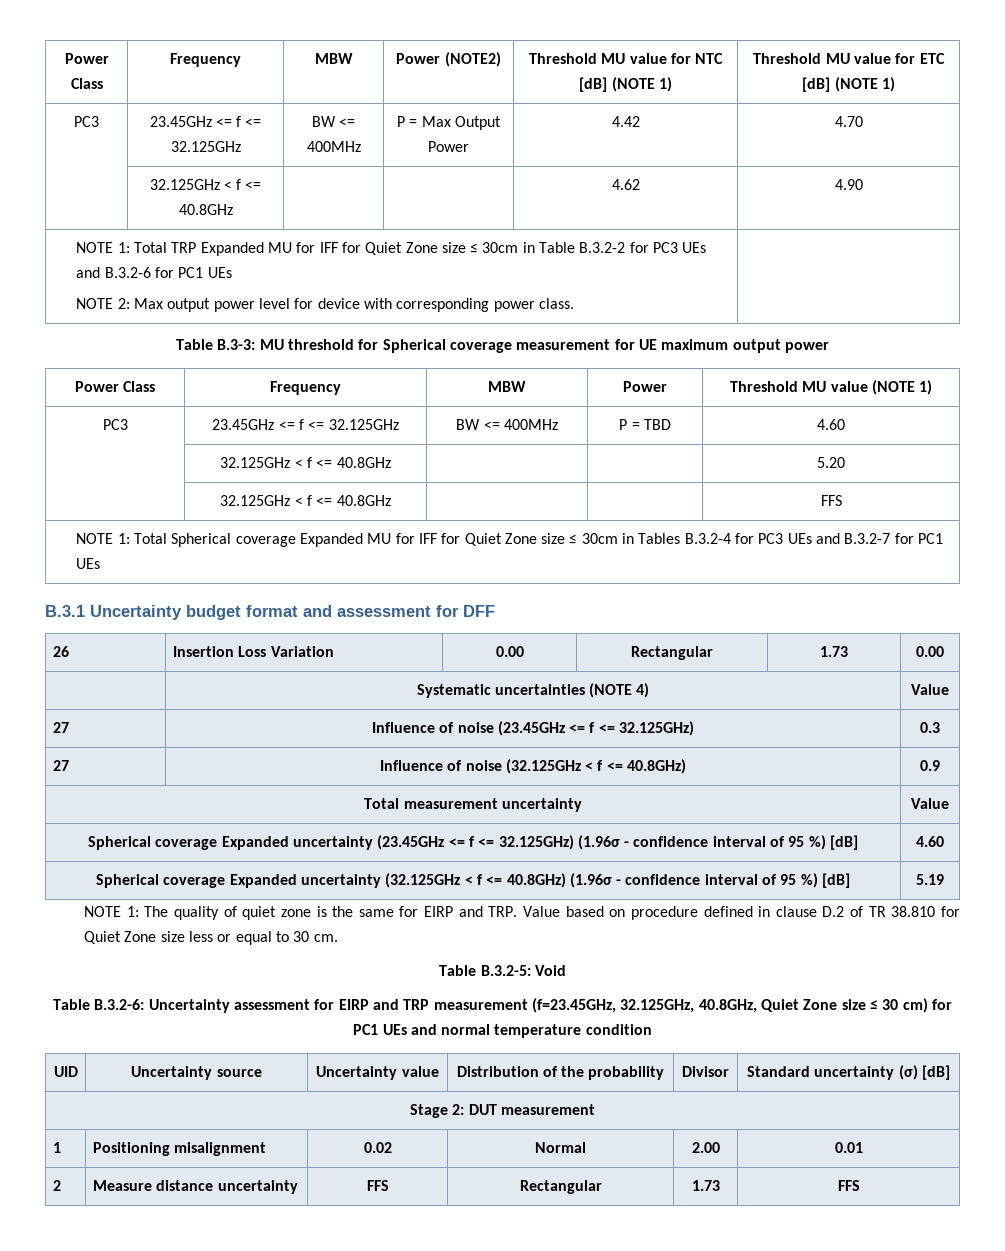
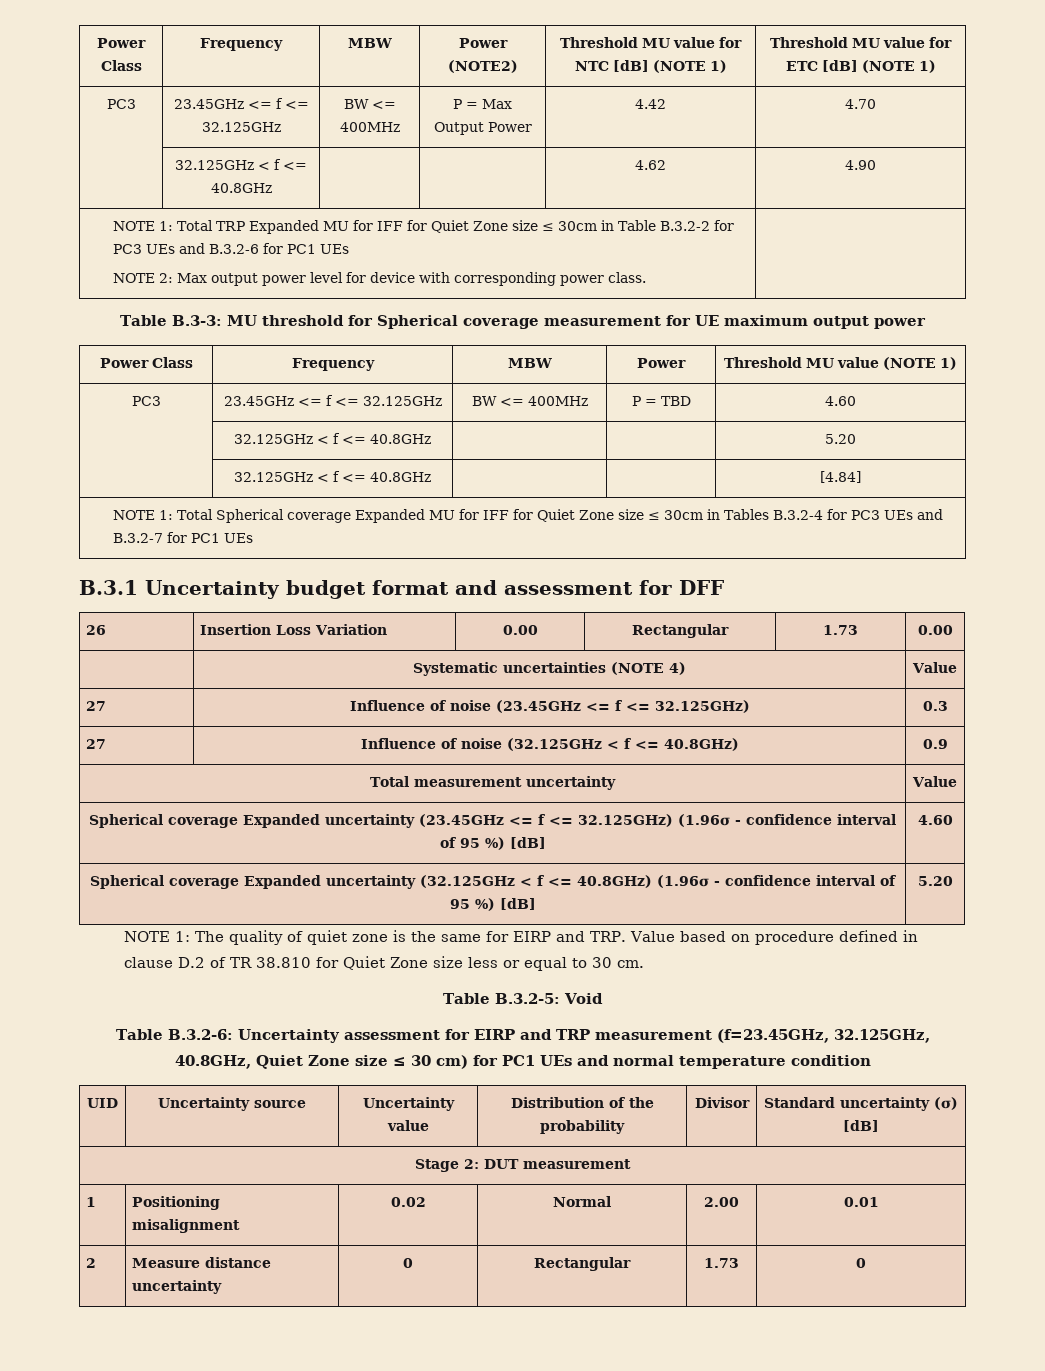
[820,495,842,506] FFS -> [820,471,861,483] [4.84]
[916,874,944,885] 5.19 -> [917,876,953,886] 5.20
[366,1180,389,1191] [519,1180,602,1194] [691,1180,720,1191] [837,1180,860,1191] FFS | Rectangular | 1.73 | FFS -> [403,1258,413,1268] [534,1257,631,1271] [704,1258,739,1268] [856,1258,866,1268] 0 | Rectangular | 1.73 | 0

